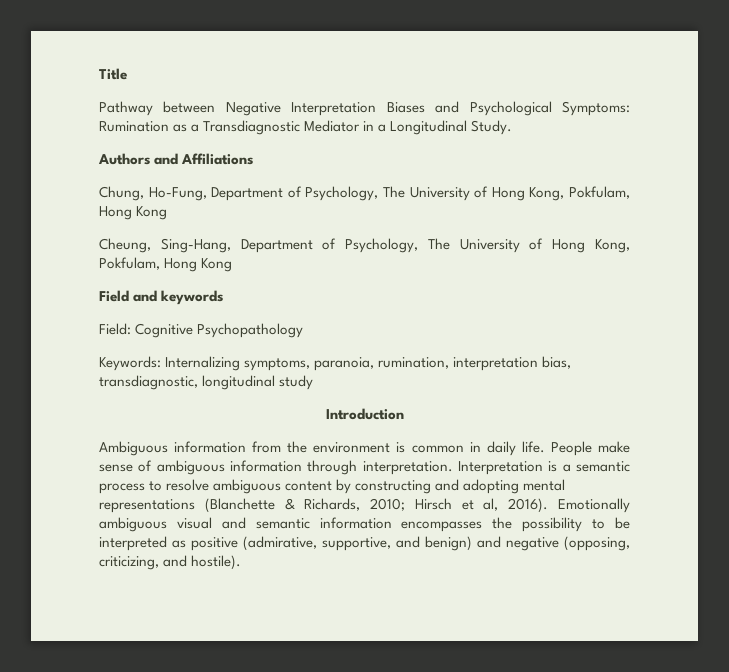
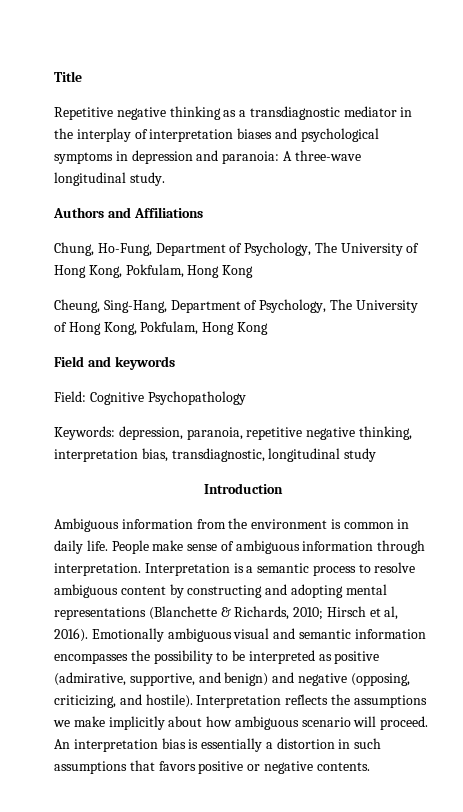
[99,101,631,116] [99,120,513,135] Pathway between Negative Interpretation Biases and Psychological Symptoms: Rumination as a Transdiagnostic Mediator in a Longitudinal Study. -> [54,106,413,120] [54,128,379,142] [54,150,361,164] [54,172,165,186] Repetitive negative thinking as a transdiagnostic mediator in the interplay of interpretation biases and psychological symptoms in depression and paranoia: A three-wave longitudinal study.
[165,356,450,371] Internalizing symptoms, paranoia, rumination, -> [118,426,412,440] depression, paranoia, repetitive negative thinking,
(242, 562) none -> [196,694,427,708] [53,716,429,730] [54,738,382,752] [54,760,370,774] Interpretation reflects the assumptions we make implicitly about how ambiguous scenario will proceed. An interpretation bias is essentially a distortion in such assumptions that favors positive or negative contents.

